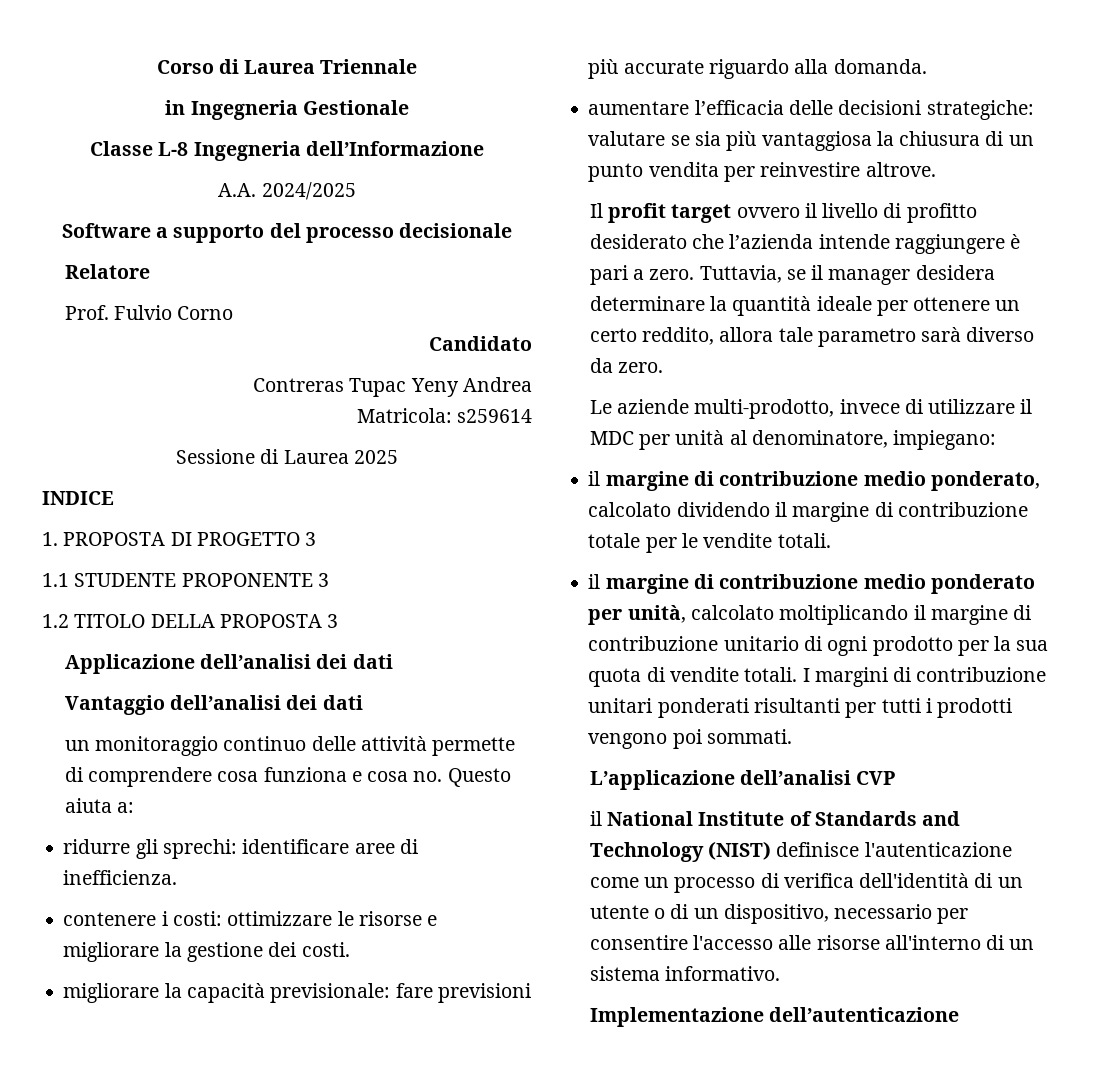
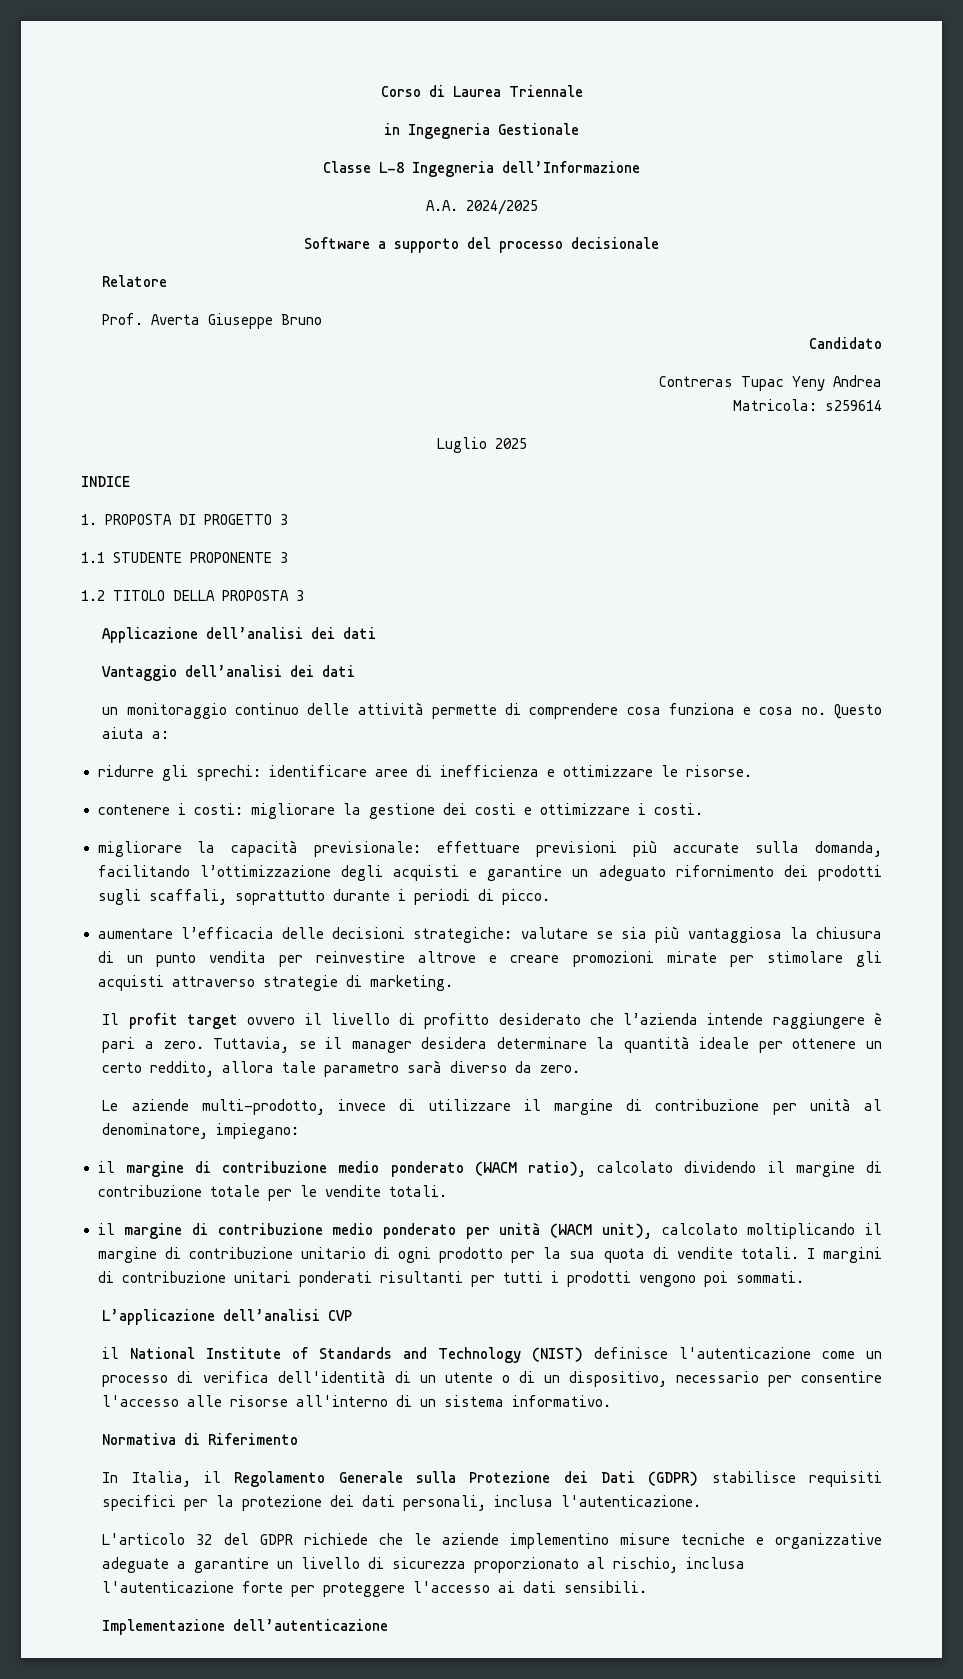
[113,305,234,320] Fulvio Corno -> [151,313,323,329] Averta Giuseppe Bruno
[176,449,349,464] Sessione di Laurea -> [436,437,487,453] Luglio
[63,870,178,885] [63,911,438,926] [63,942,297,962] inefficienza. // contenere i costi: ottimizzare le risorse e migliorare la gestione dei -> [439,765,752,777] [97,803,646,819] inefficienza e ottimizzare le risorse. // contenere i costi: migliorare la gestione dei costi e ottimizzare i
[395,983,433,998] fare -> [437,841,521,853] effettuare
[708,59,927,79] riguardo alla domanda. -> [755,841,883,857] [97,865,882,881] [97,889,550,905] sulla domanda, facilitando l’ottimizzazione degli acquisti e garantire un adeguato rifornimento dei prodotti sugli scaffali, soprattutto durante i periodi di picco.
[865,162,936,177] altrove. -> [418,951,883,967] [97,975,453,991] altrove e creare promozioni mirate per stimolare gli acquisti attraverso strategie di marketing.
[589,431,634,445] MDC -> [553,1099,760,1115] margine di contribuzione
[930,471,1040,491] ponderato, -> [390,1161,586,1177] ponderato (WACM ratio),
[627,605,686,623] unità, -> [499,1222,652,1239] unità (WACM unit),
(780, 973) none -> [102,1433,299,1445] [102,1471,882,1487] [102,1495,702,1511] [102,1533,882,1549] [102,1557,746,1573] [102,1581,648,1597] // Normativa di Riferimento // In Italia, il Regolamento Generale sulla Protezione dei Dati (GDPR) stabilisce requisiti specifici per la protezione dei dati personali, inclusa l'autenticazione. // L'articolo 32 del GDPR richiede che le aziende implementino misure tecniche e organizzative adeguate a garantire un livello di sicurezza proporzionato al rischio, inclusa l'autenticazione forte per proteggere l'accesso ai dati sensibili.

